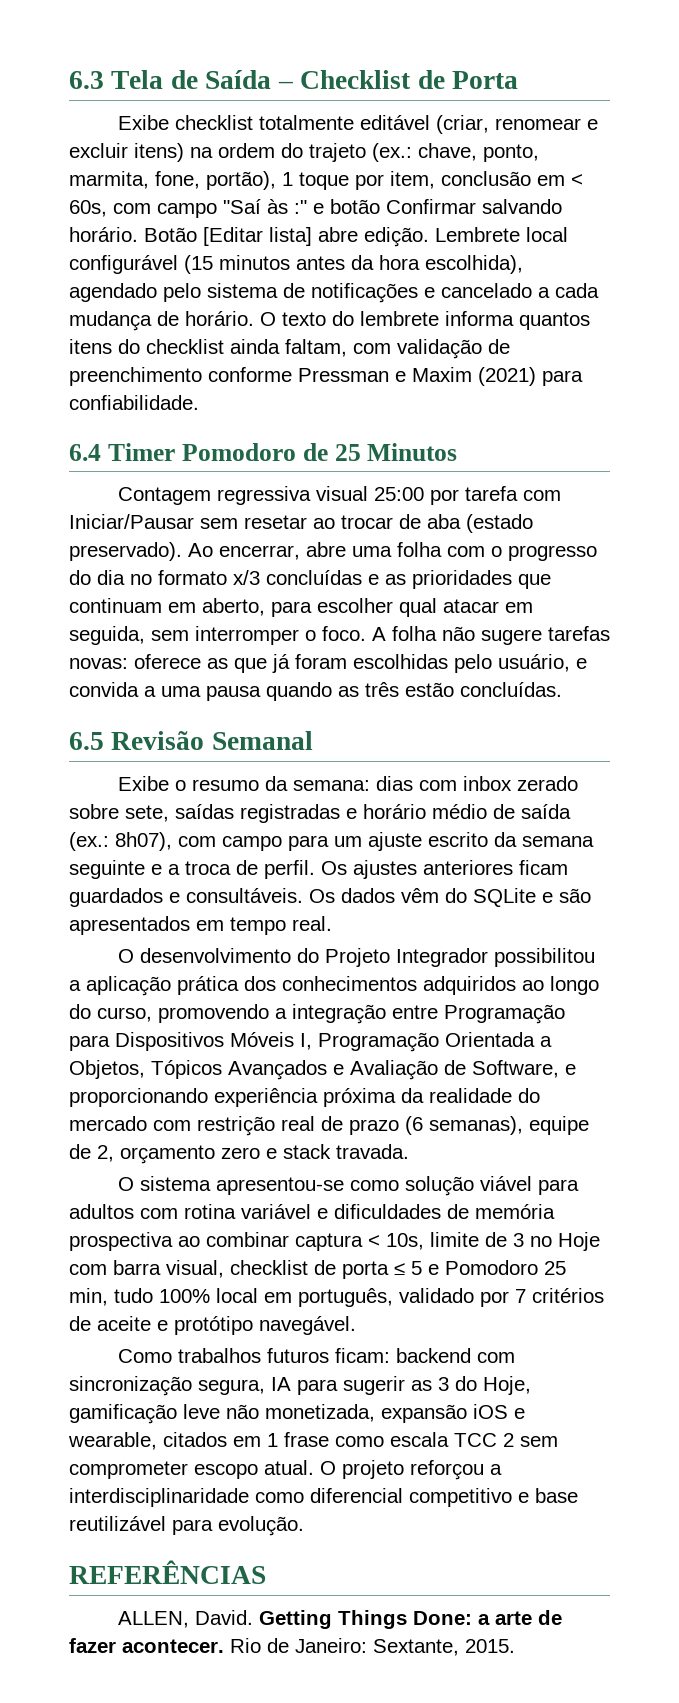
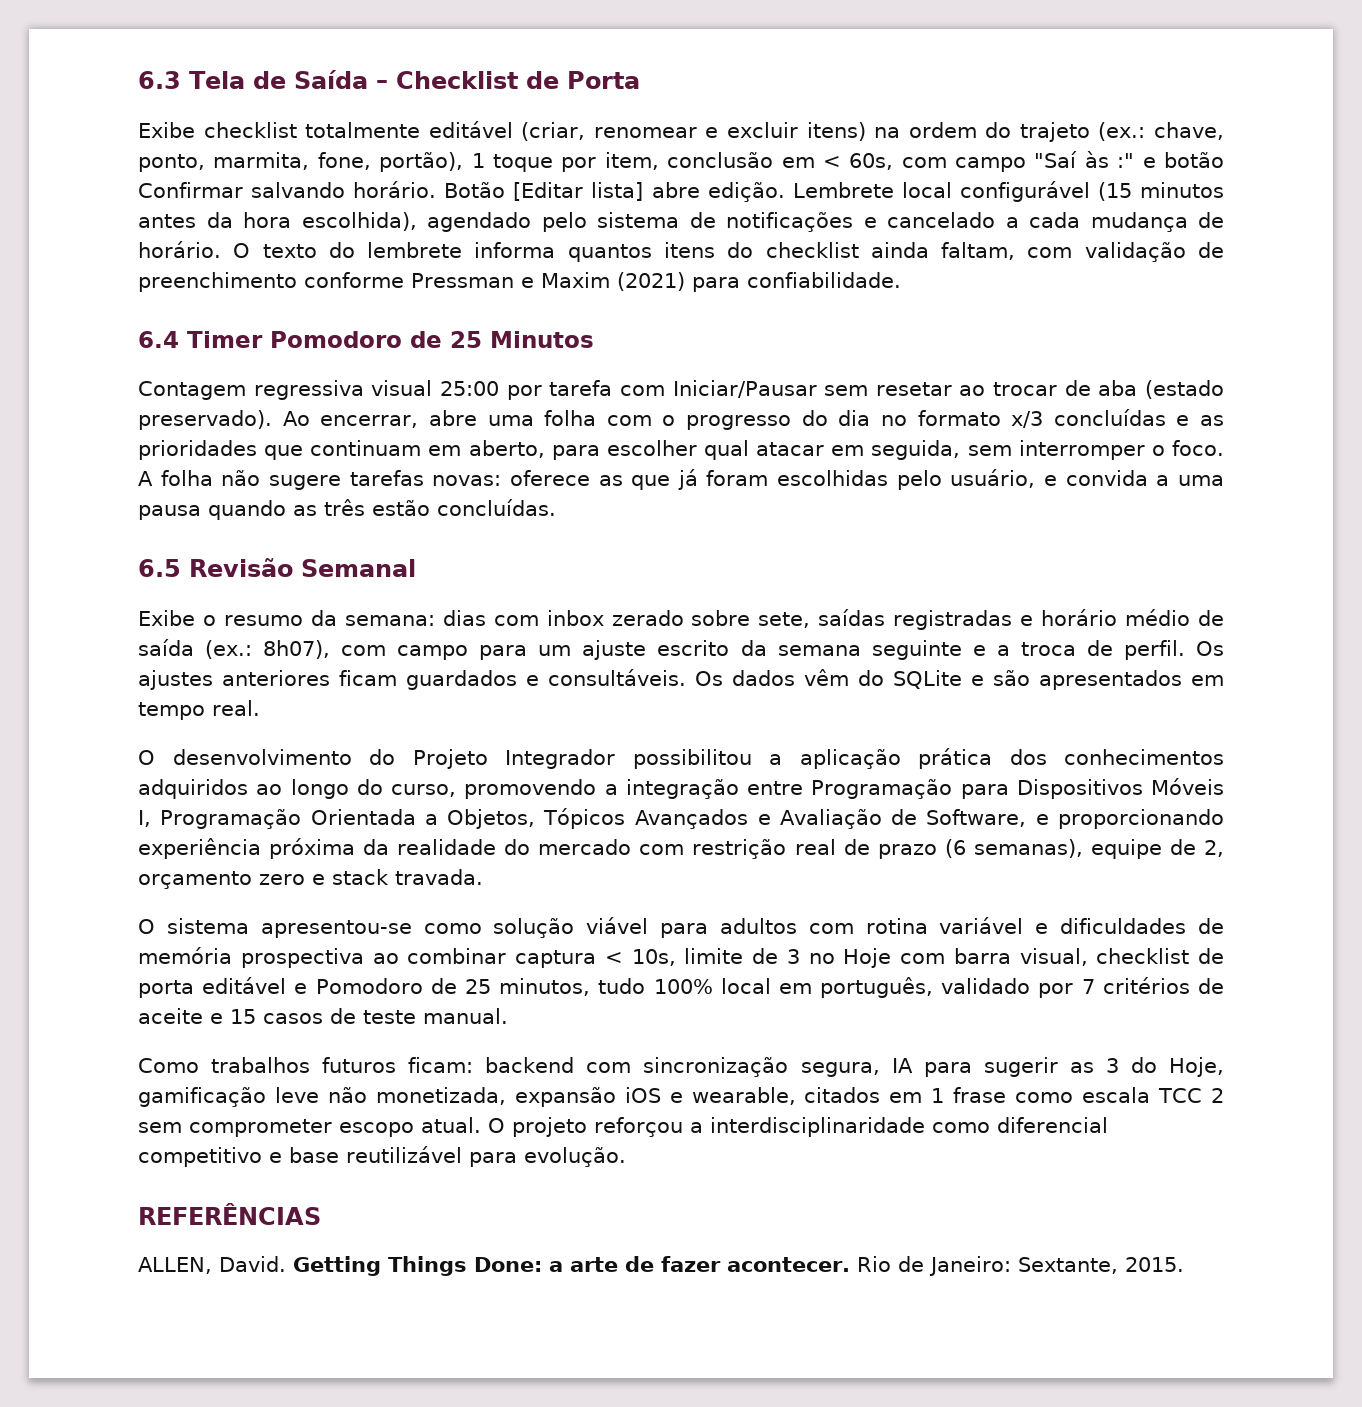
[394,1260,566,1275] [69,1288,108,1306] ≤ 5 e Pomodoro 25 min, -> [202,977,591,996] editável e Pomodoro de 25 minutos,
[174,1316,356,1335] protótipo navegável. -> [230,1008,508,1024] 15 casos de teste manual.

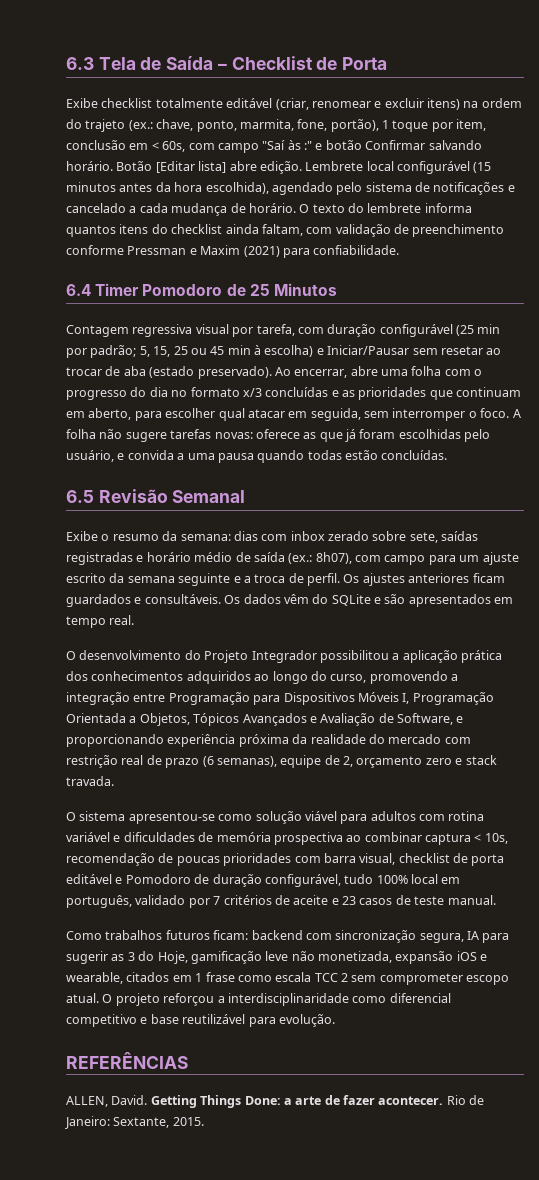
[439,380,665,400] 25:00 por tarefa com -> [232,324,501,337] [66,345,324,358] por tarefa, com duração configurável (25 min por padrão; 5, 15, 25 ou 45 min à escolha) e
[293,499,365,516] as três -> [307,450,342,460] todas
[684,948,892,968] limite de 3 no Hoje -> [66,853,292,866] recomendação de poucas prioridades
[464,978,591,996] 25 minutos, -> [212,874,341,887] duração configurável,
[230,1009,256,1024] 15 -> [342,896,356,905] 23

